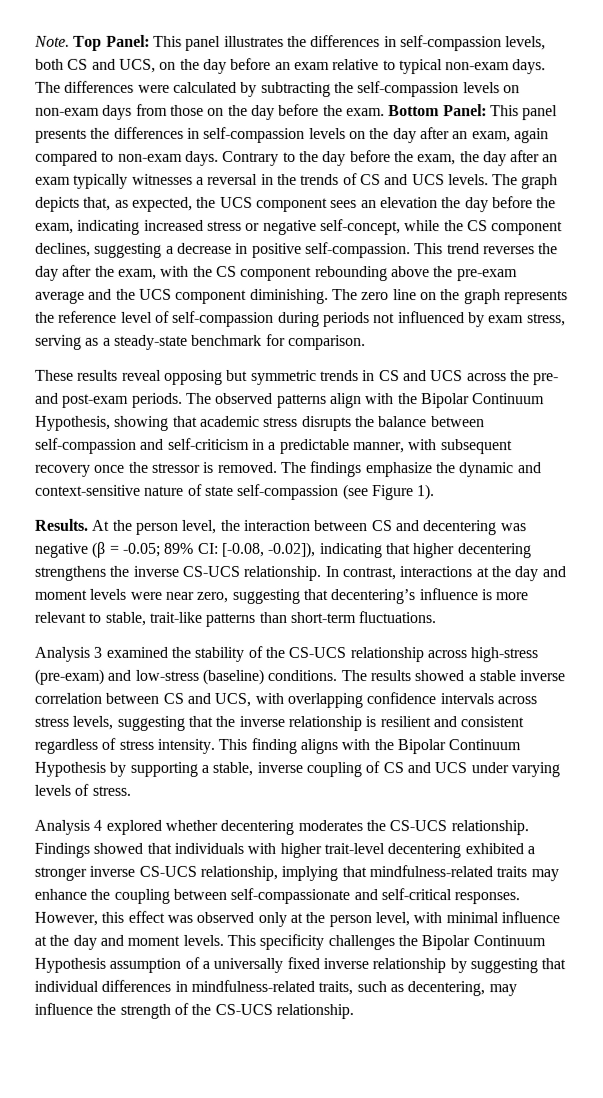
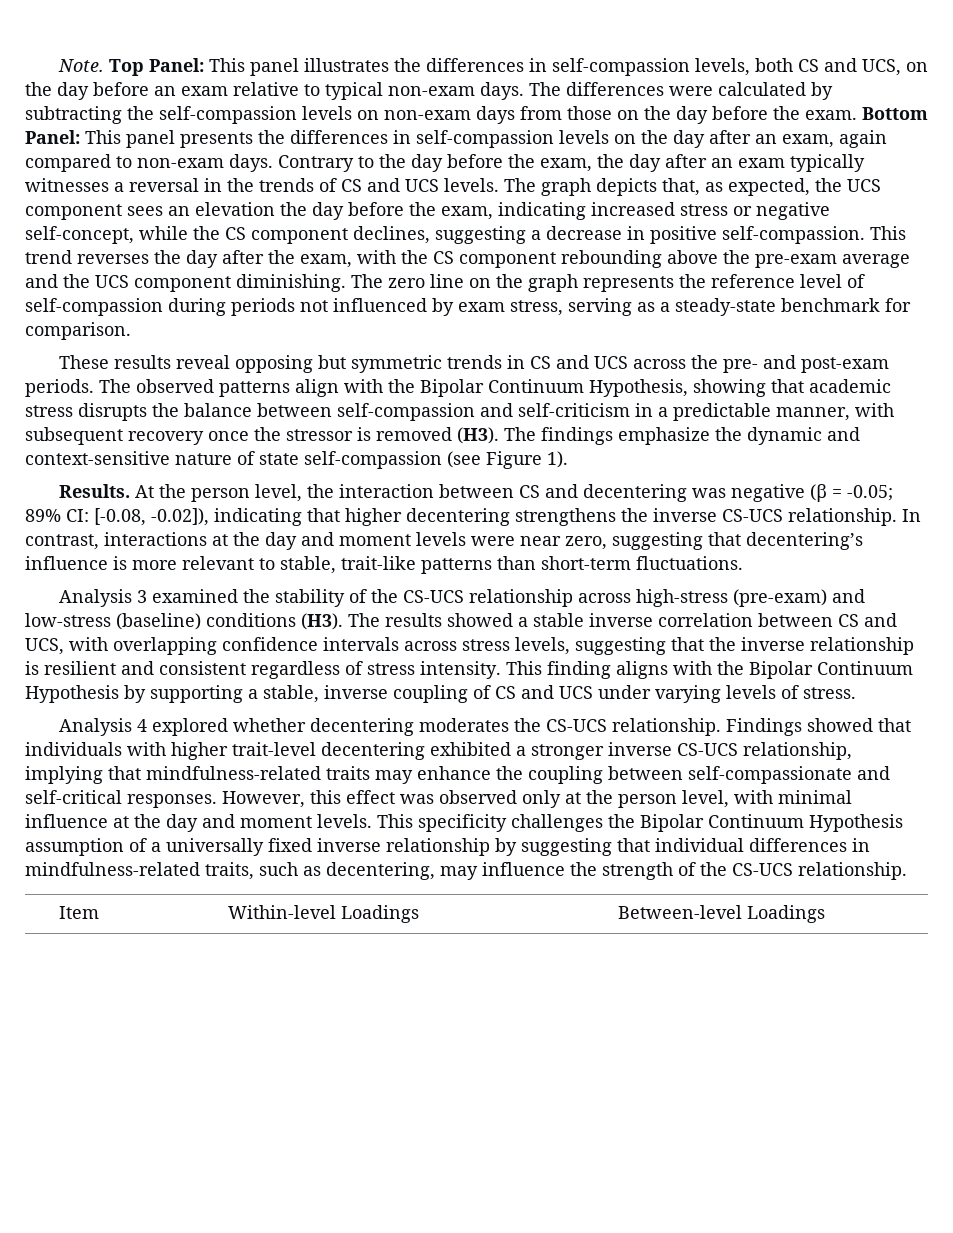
[217,461,278,473] removed. -> [376,427,499,444] removed (H3).
[267,669,338,682] conditions. -> [206,613,343,630] conditions (H3).
(354, 1011) none -> [58,906,99,919] [227,905,419,923] [617,905,825,923] // Item | Within-level Loadings | Between-level Loadings

